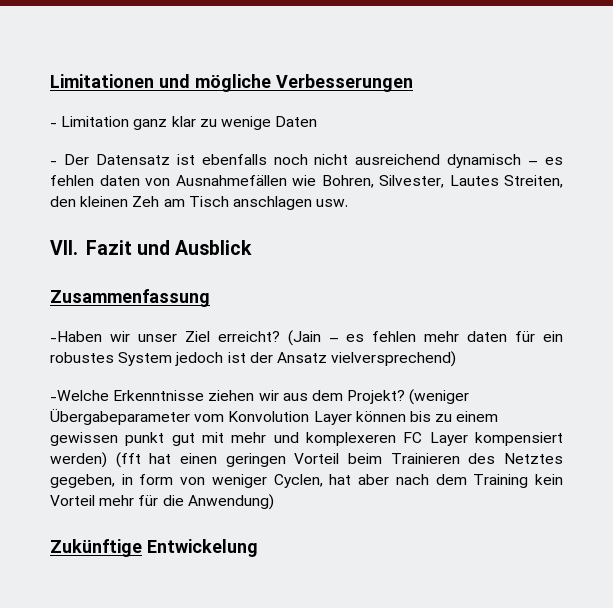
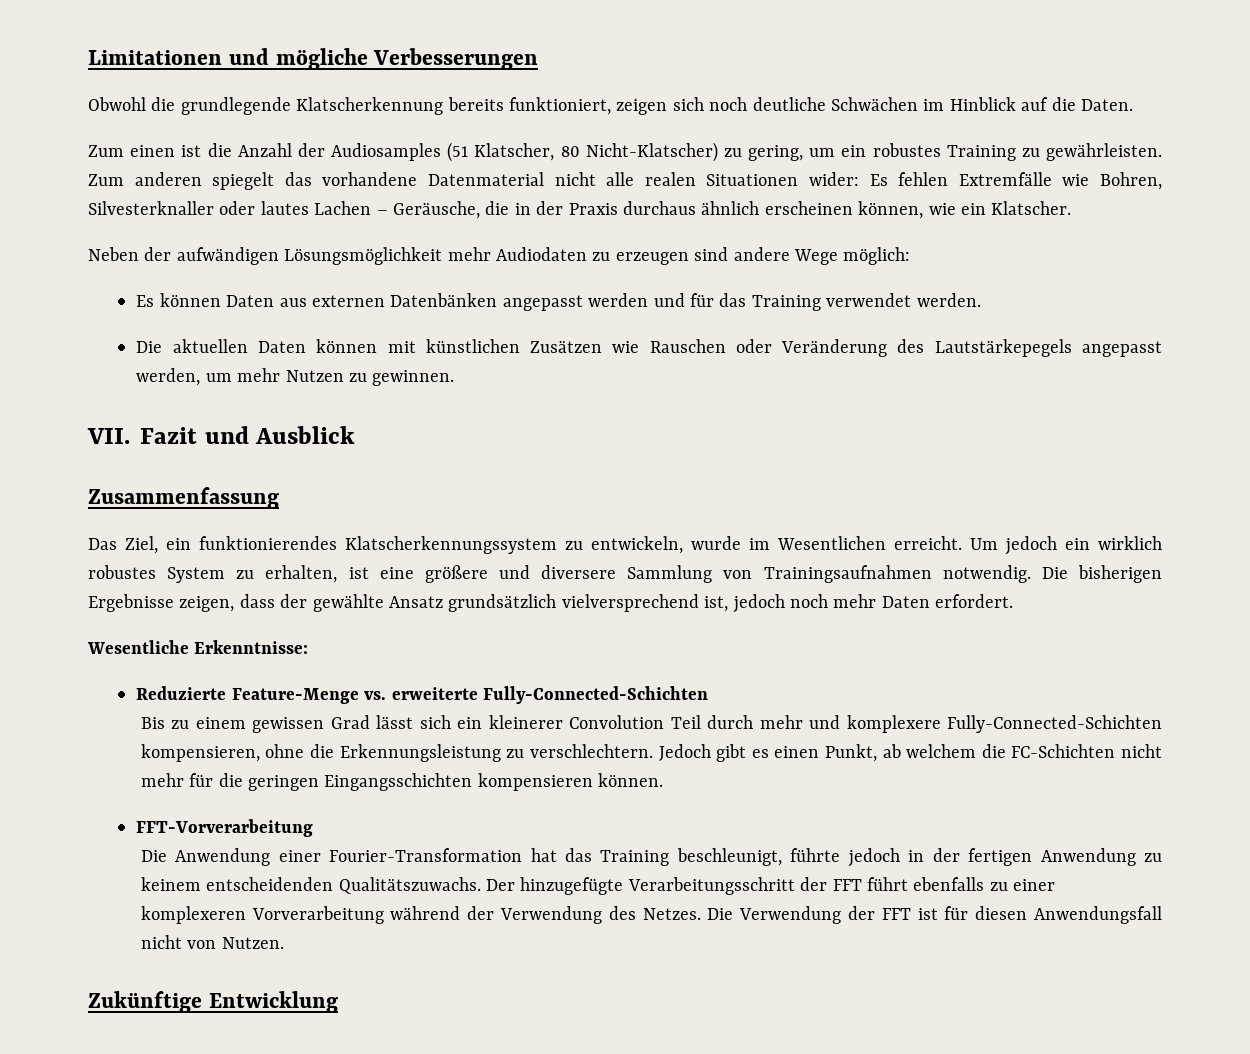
[50,116,318,130] [50,154,563,168] [50,175,563,188] [50,196,349,210] - Limitation ganz klar zu wenige Daten // - Der Datensatz ist ebenfalls noch nicht ausreichend dynamisch – es fehlen daten von Ausnahmefällen wie Bohren, Silvester, Lautes Streiten, den kleinen Zeh am Tisch anschlagen usw. -> [88,97,1133,115] [88,142,1162,162] [88,172,1163,190] [88,201,1072,219] [88,247,911,265] [136,293,981,311] [136,339,1162,357] [136,368,455,386] Obwohl die grundlegende Klatscherkennung bereits funktioniert, zeigen sich noch deutliche Schwächen im Hinblick auf die Daten. // Zum einen ist die Anzahl der Audiosamples (51 Klatscher, 80 Nicht-Klatscher) zu gering, um ein robustes Training zu gewährleisten. Zum anderen spiegelt das vorhandene Datenmaterial nicht alle realen Situationen wider: Es fehlen Extremfälle wie Bohren, Silvesterknaller oder lautes Lachen – Geräusche, die in der Praxis durchaus ähnlich erscheinen können, wie ein Klatscher. // Neben der aufwändigen Lösungsmöglichkeit mehr Audiodaten zu erzeugen sind andere Wege möglich: // Es können Daten aus externen Datenbänken angepasst werden und für das Training verwendet werden. // Die aktuellen Daten können mit künstlichen Zusätzen wie Rauschen oder Veränderung des Lautstärkepegels angepasst werden, um mehr Nutzen zu gewinnen.
[50,330,563,346] [50,351,457,367] [50,389,470,405] [50,408,499,425] [50,432,563,446] [50,452,563,468] [50,474,564,488] [50,494,274,510] -Haben wir unser Ziel erreicht? (Jain – es fehlen mehr daten für ein robustes System jedoch ist der Ansatz vielversprechend) // -Welche Erkenntnisse ziehen wir aus dem Projekt? (weniger Übergabeparameter vom Konvolution Layer können bis zu einem gewissen punkt gut mit mehr und komplexeren FC Layer kompensiert werden) (fft hat einen geringen Vorteil beim Trainieren des Netztes gegeben, in form von weniger Cyclen, hat aber nach dem Training kein Vorteil mehr für die Anwendung) -> [88,536,1162,555] [88,565,1162,583] [88,594,1014,613] [87,640,309,654] [136,686,709,704] [140,715,1163,733] [140,744,1163,762] [140,773,664,791] [136,819,314,837] [140,848,1162,867] [140,877,1056,895] [140,906,1162,924] [140,935,284,949] Das Ziel, ein funktionierendes Klatscherkennungssystem zu entwickeln, wurde im Wesentlichen erreicht. Um jedoch ein wirklich robustes System zu erhalten, ist eine größere und diversere Sammlung von Trainingsaufnahmen notwendig. Die bisherigen Ergebnisse zeigen, dass der gewählte Ansatz grundsätzlich vielversprechend ist, jedoch noch mehr Daten erfordert. // Wesentliche Erkenntnisse: // Reduzierte Feature-Menge vs. erweiterte Fully-Connected-Schichten // Bis zu einem gewissen Grad lässt sich ein kleinerer Convolution Teil durch mehr und komplexere Fully-Connected-Schichten kompensieren, ohne die Erkennungsleistung zu verschlechtern. Jedoch gibt es einen Punkt, ab welchem die FC-Schichten nicht mehr für die geringen Eingangsschichten kompensieren können. // FFT-Vorverarbeitung // Die Anwendung einer Fourier-Transformation hat das Training beschleunigt, führte jedoch in der fertigen Anwendung zu keinem entscheidenden Qualitätszuwachs. Der hinzugefügte Verarbeitungsschritt der FFT führt ebenfalls zu einer komplexeren Vorverarbeitung während der Verwendung des Netzes. Die Verwendung der FFT ist für diesen Anwendungsfall nicht von Nutzen.
[147,539,258,557] Entwickelung -> [208,991,338,1013] Entwicklung

